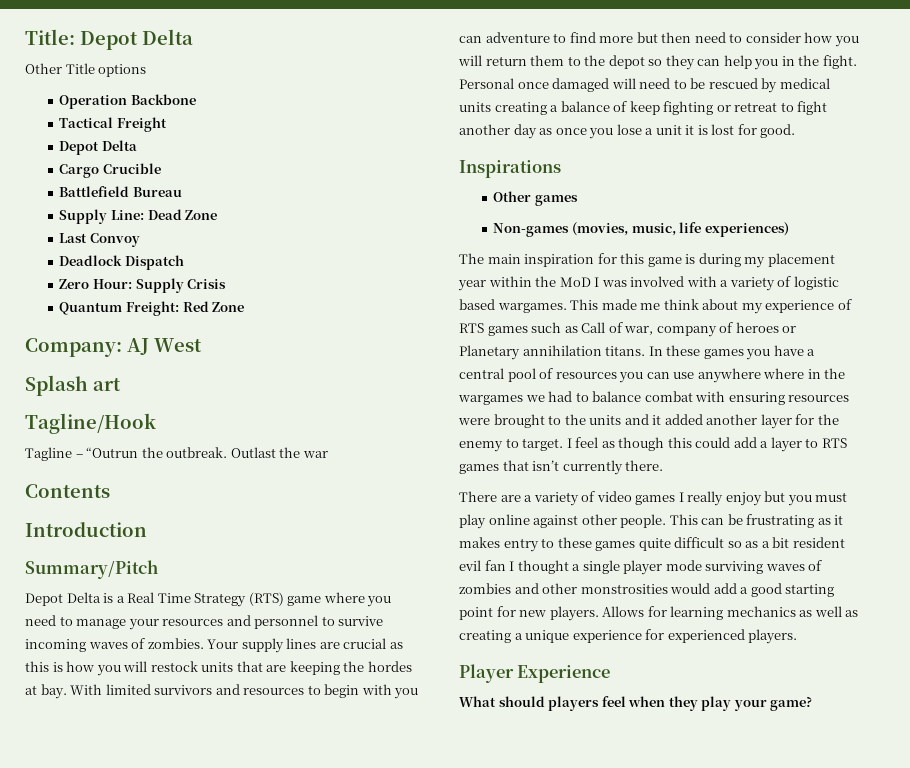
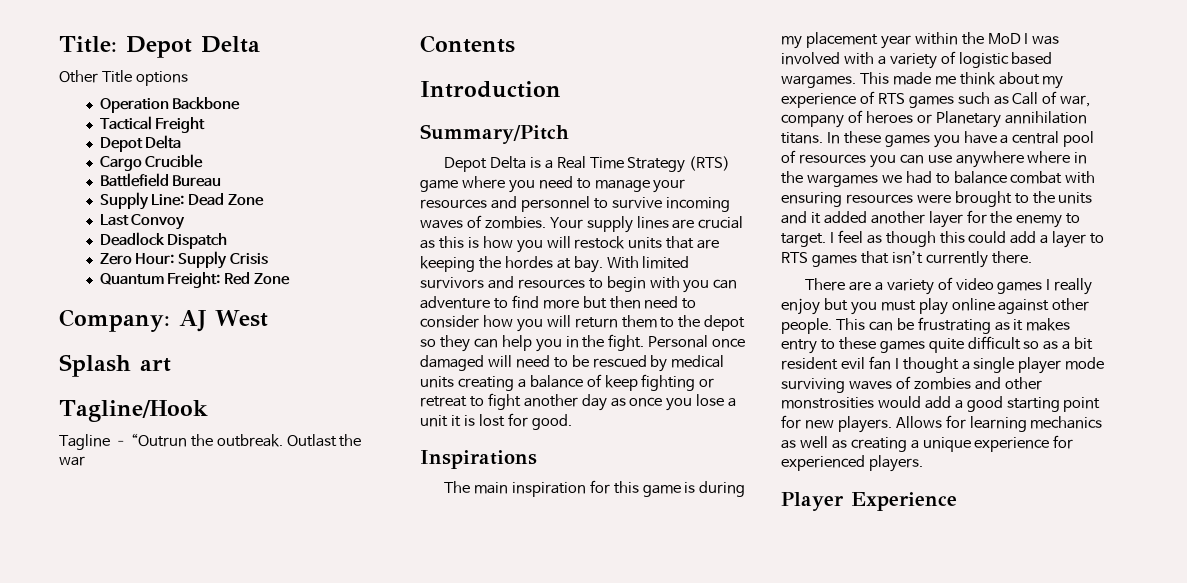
[493,191,578,206] [493,222,789,237] // Other games // Non-games (movies, music, life experiences) -> (537, 459) none
[459,696,813,711] // What should players feel when they play your game? -> (957, 501) none

